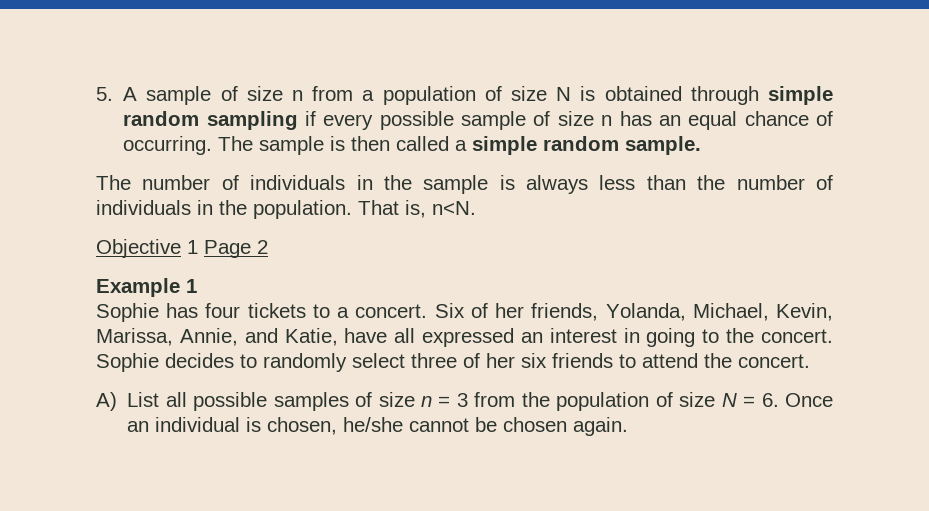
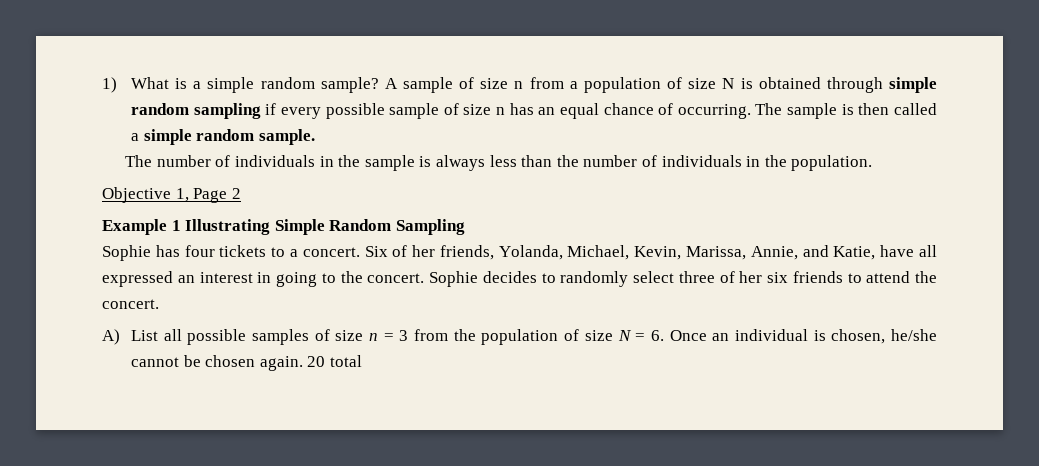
[96,87,113,101] 5. -> [102,77,379,93] 1) What is a simple random sample?
[358,200,476,218] That is, n<N. -> (873, 163) none
[187,240,198,254] 1 -> [175,188,189,202] 1,
(197, 286) none -> [185,219,465,235] Illustrating Simple Random Sampling
(629, 426) none -> [307,355,362,367] 20 total

